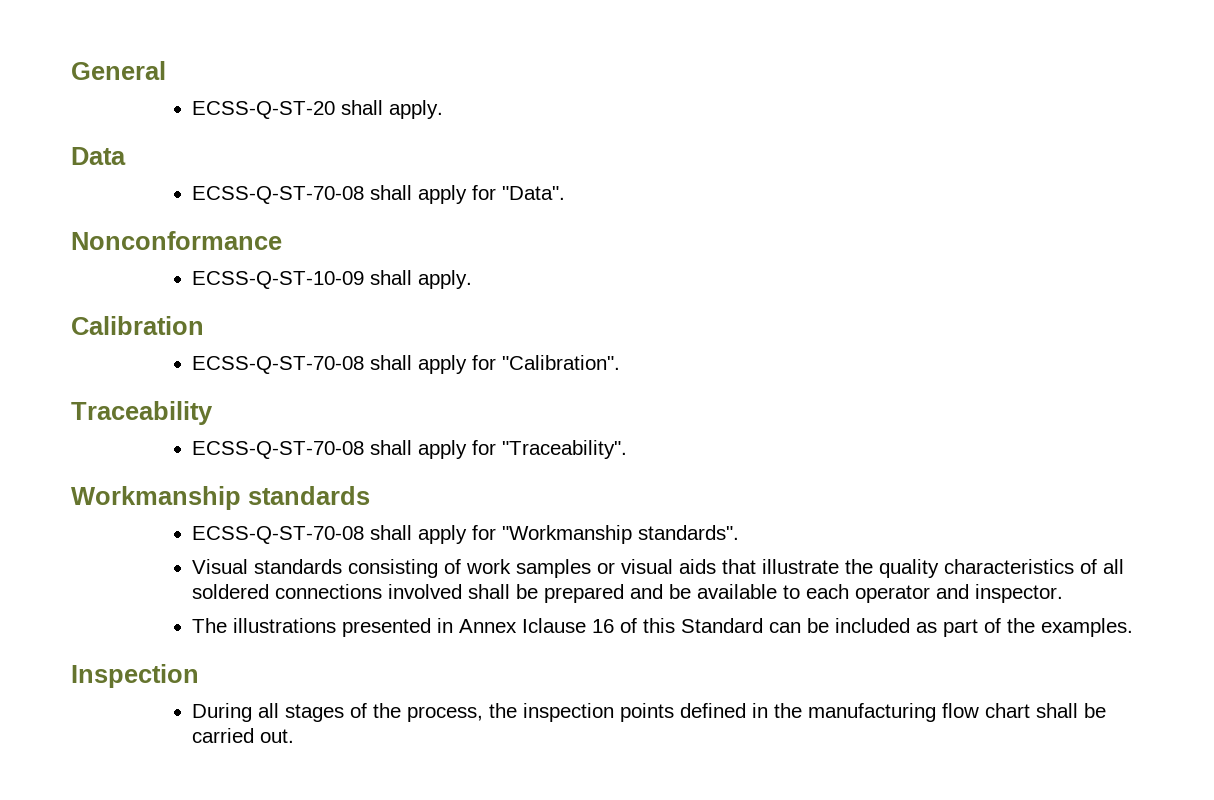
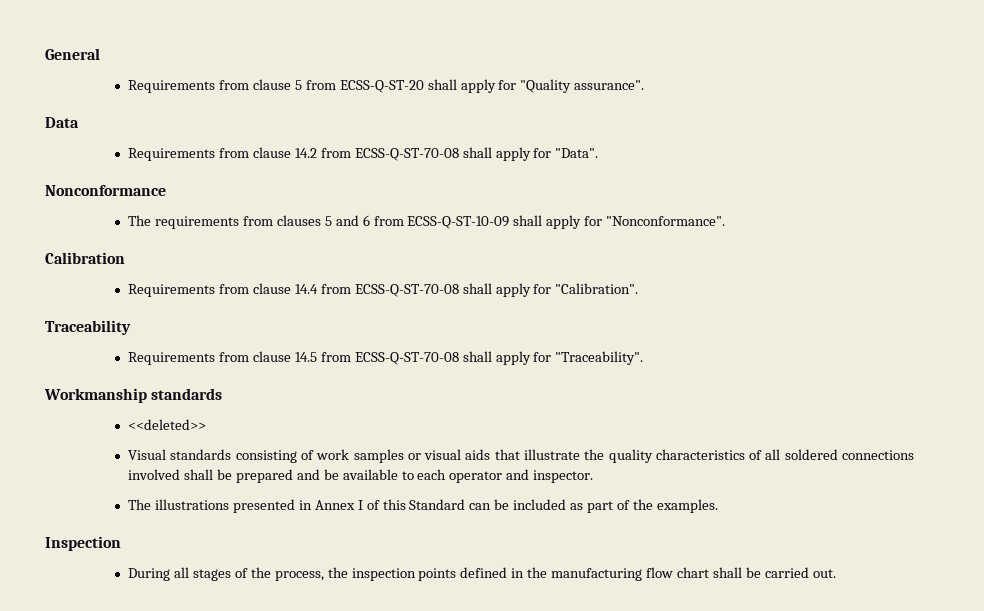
[192,100,444,119] [71,147,126,165] ECSS-Q-ST-20 shall apply. // Data // -> [128,79,645,93] [45,117,79,128] [128,147,351,161] Requirements from clause 5 from ECSS-Q-ST-20 shall apply for "Quality assurance". // Data // Requirements from clause 14.2 from
[192,270,473,289] [71,316,204,335] ECSS-Q-ST-10-09 shall apply. // Calibration // -> [128,215,726,229] [45,252,125,264] [128,283,351,297] The requirements from clauses 5 and 6 from ECSS-Q-ST-10-09 shall apply for "Nonconformance". // Calibration // Requirements from clause 14.4 from
(213, 413) none -> [128,351,351,365] Requirements from clause 14.5 from
[192,525,740,544] ECSS-Q-ST-70-08 shall apply for "Workmanship standards". -> [128,419,207,430] <<deleted>>
[522,618,615,633] Iclause 16 -> [357,500,363,510] I

